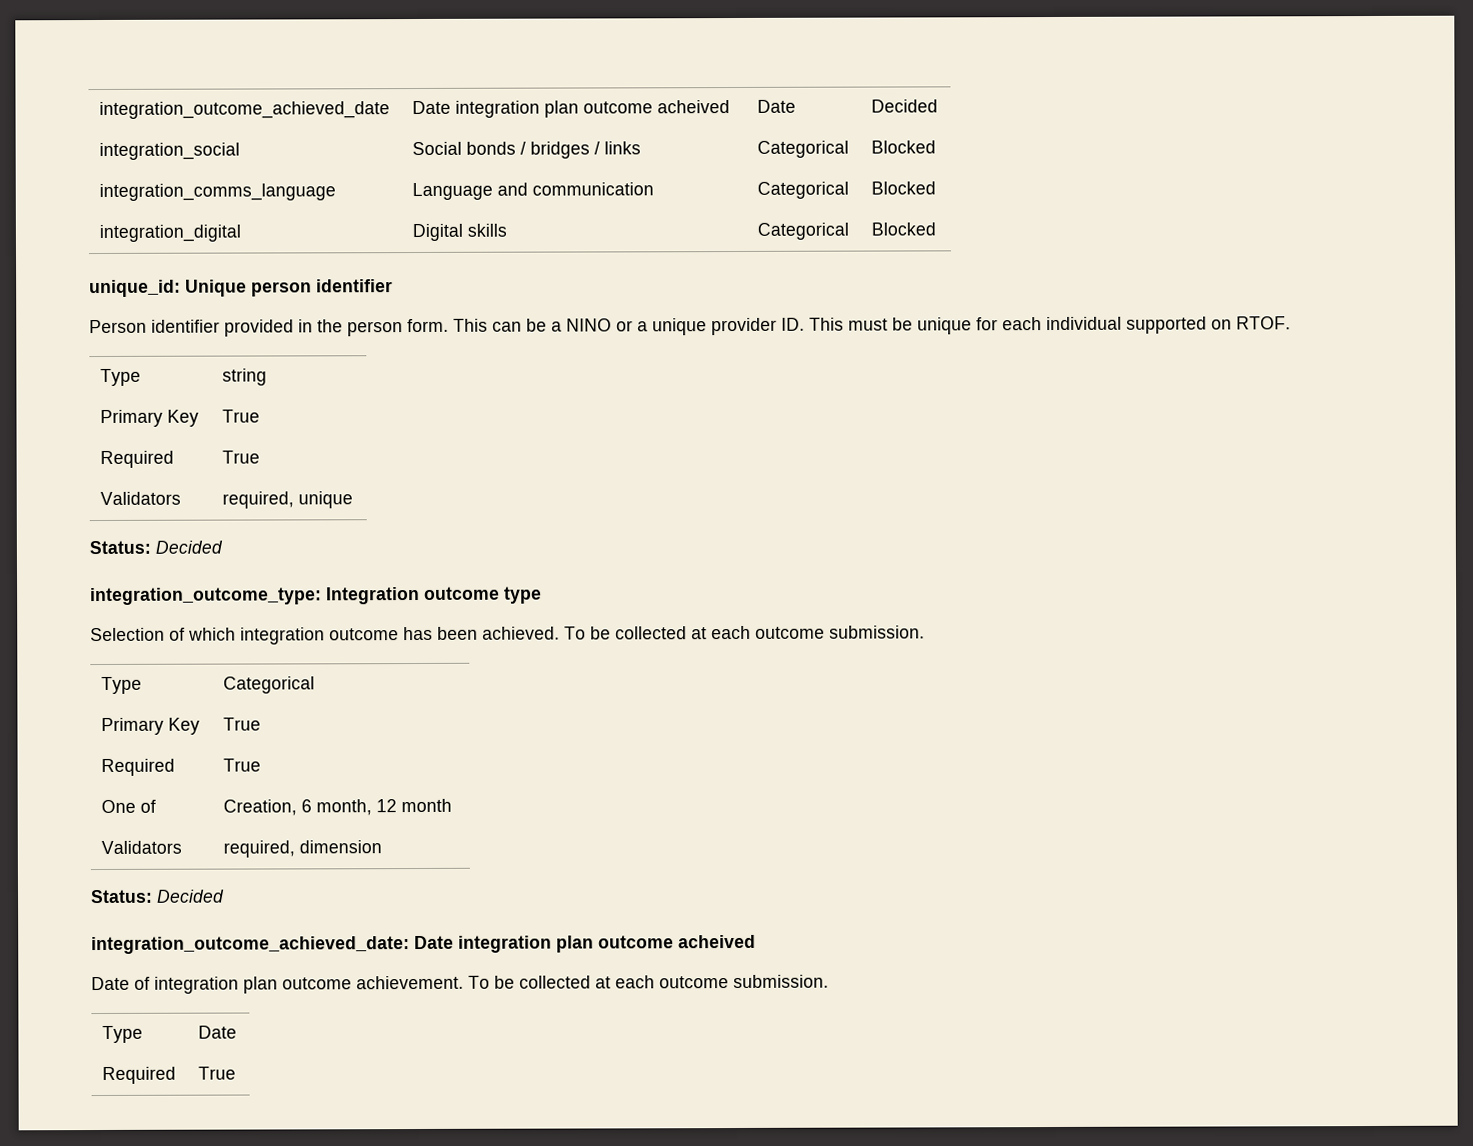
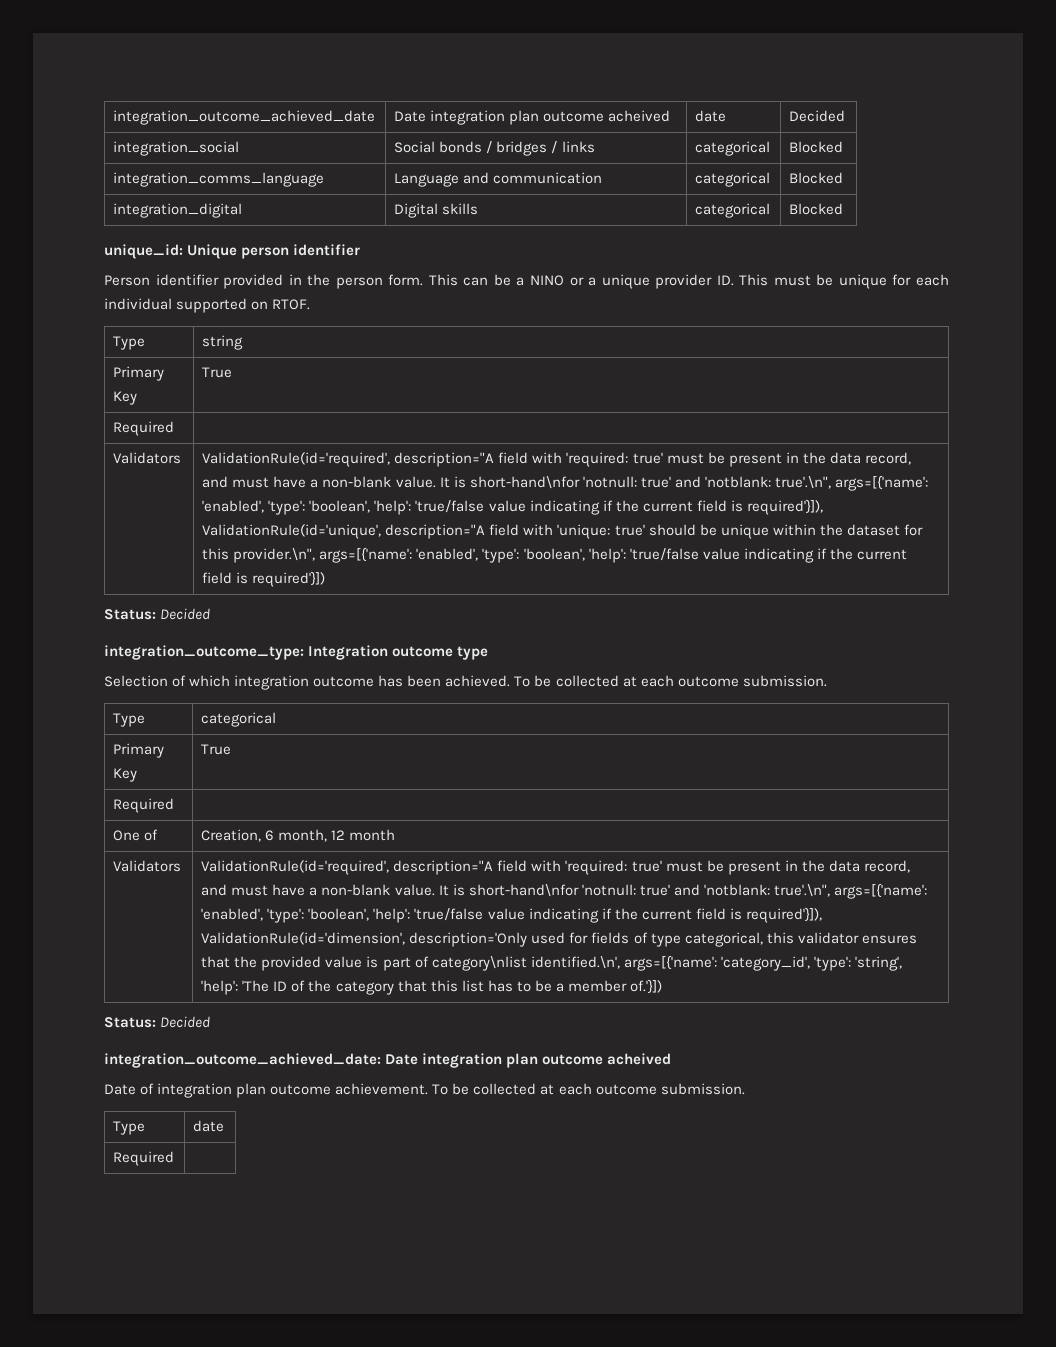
[757,99,797,113] Date -> [695,110,727,122] date
[757,140,850,158] Categorical -> [695,141,771,156] categorical
[757,181,850,199] Categorical -> [695,172,771,187] categorical
[757,222,850,240] Categorical -> [695,203,771,218] categorical
[222,450,261,464] [100,491,182,505] [222,491,354,509] True // Validators | required, unique -> [113,452,182,464] [202,452,911,467] [202,475,928,491] [202,499,823,515] [202,524,923,539] [202,547,907,563] [202,571,326,587] // Validators | ValidationRule(id='required', description="A field with 'required: true' must be present in the data record, and must have a non-blank value. It is short-hand\nfor 'notnull: true' and 'notblank: true'.\n", args=[{'name': 'enabled', 'type': 'boolean', 'help': 'true/false value indicating if the current field is required'}]), ValidationRule(id='unique', description="A field with 'unique: true' should be unique within the dataset for this provider.\n", args=[{'name': 'enabled', 'type': 'boolean', 'help': 'true/false value indicating if the current field is required'}])
[223,676,316,694] [101,717,201,735] [223,717,262,731] [101,758,176,776] [223,758,262,772] Categorical // Primary Key | True // Required | True -> [201,712,277,727] [113,743,165,758] [113,768,138,782] [201,744,232,755] [113,798,175,813] categorical // Primary Key | True // Required |
[223,840,383,858] required, dimension -> [201,860,910,875] [201,883,927,899] [201,907,822,923] [201,932,917,947] [201,955,902,971] [201,979,662,995] ValidationRule(id='required', description="A field with 'required: true' must be present in the data record, and must have a non-blank value. It is short-hand\nfor 'notnull: true' and 'notblank: true'.\n", args=[{'name': 'enabled', 'type': 'boolean', 'help': 'true/false value indicating if the current field is required'}]), ValidationRule(id='dimension', description='Only used for fields of type categorical, this validator ensures that the provided value is part of category\nlist identified.\n', args=[{'name': 'category_id', 'type': 'string', 'help': 'The ID of the category that this list has to be a member of.'}])
[198,1025,238,1039] [102,1066,177,1084] [198,1066,237,1080] Date // Required | True -> [193,1120,225,1132] [113,1151,175,1166] date // Required |

